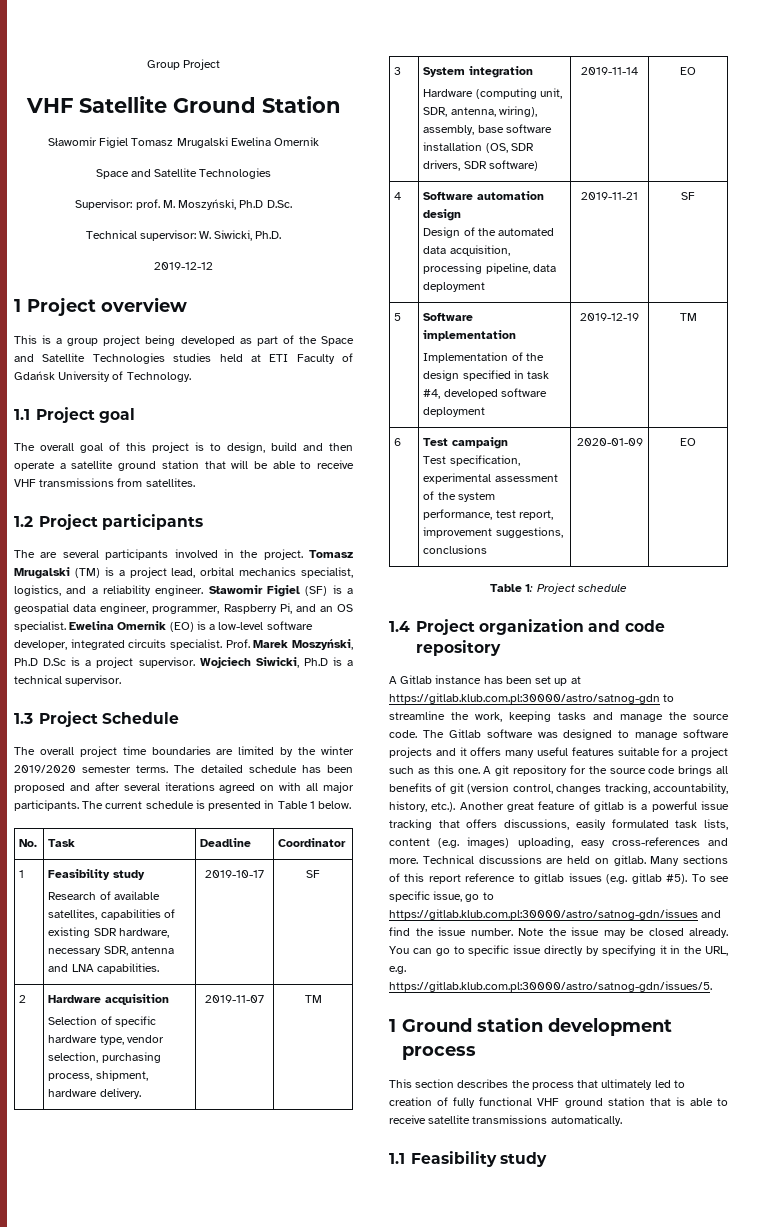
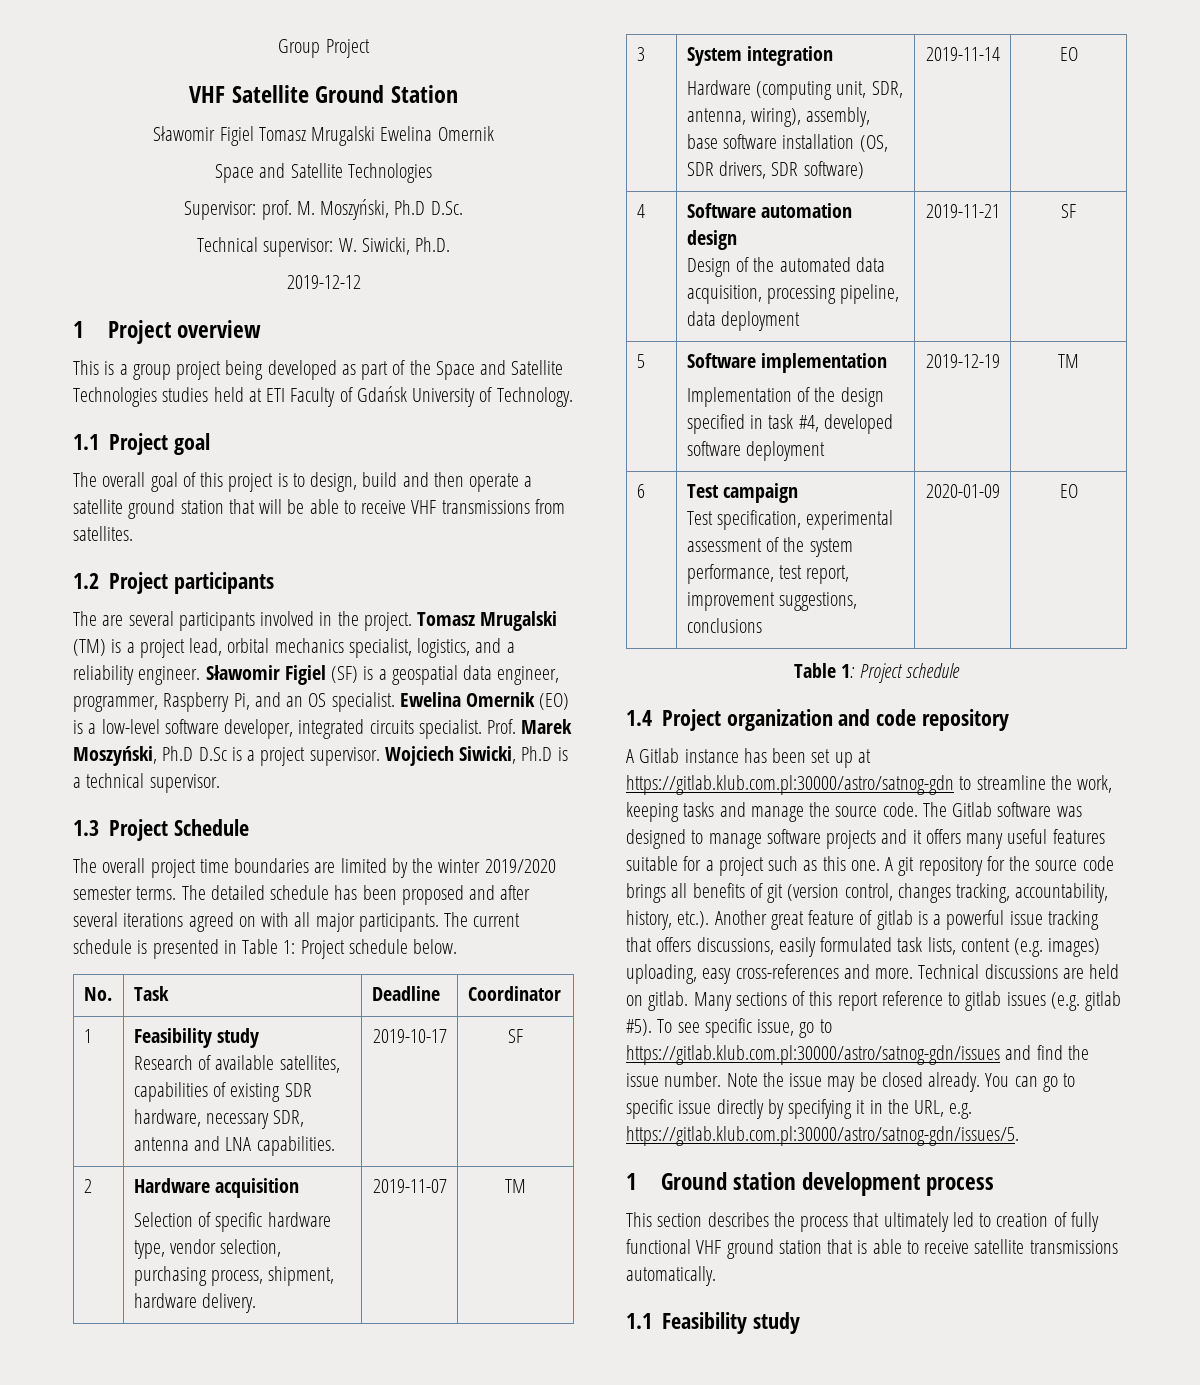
[309,801,315,809] 1 -> [283,939,408,959] 1: Project schedule

